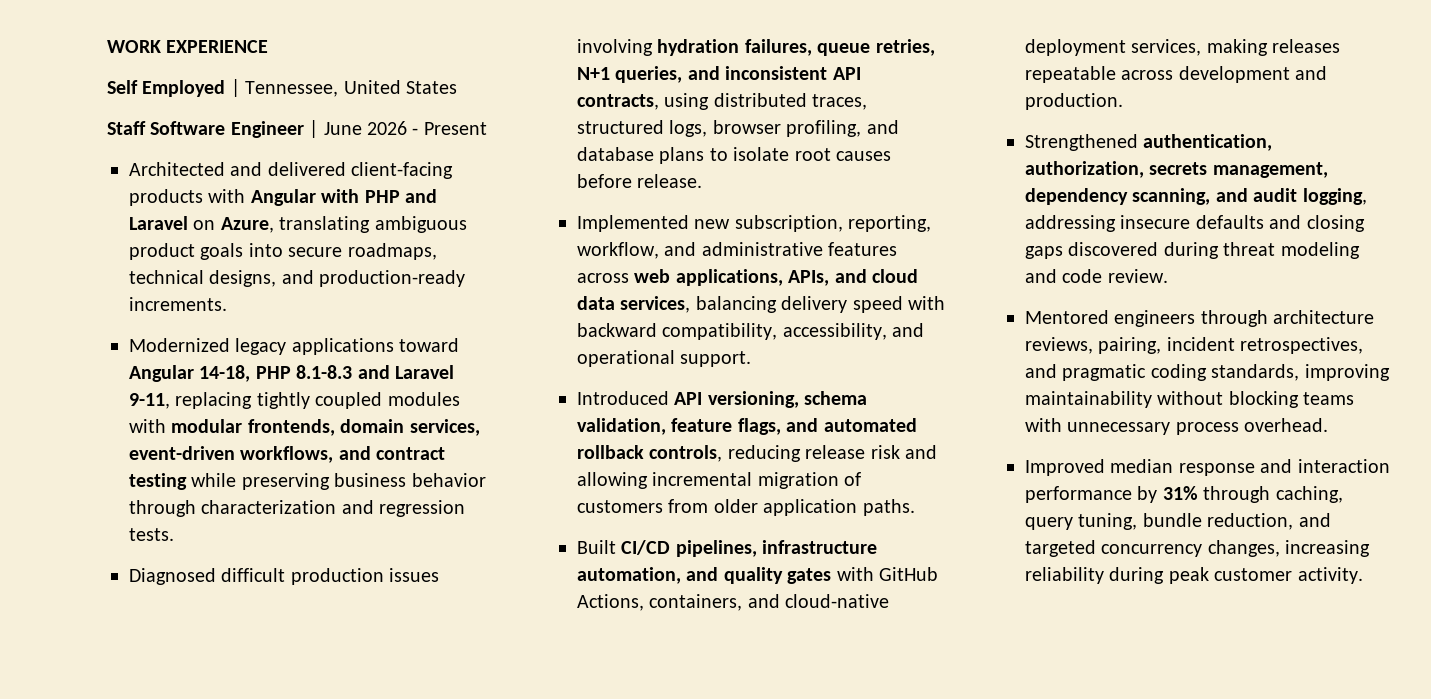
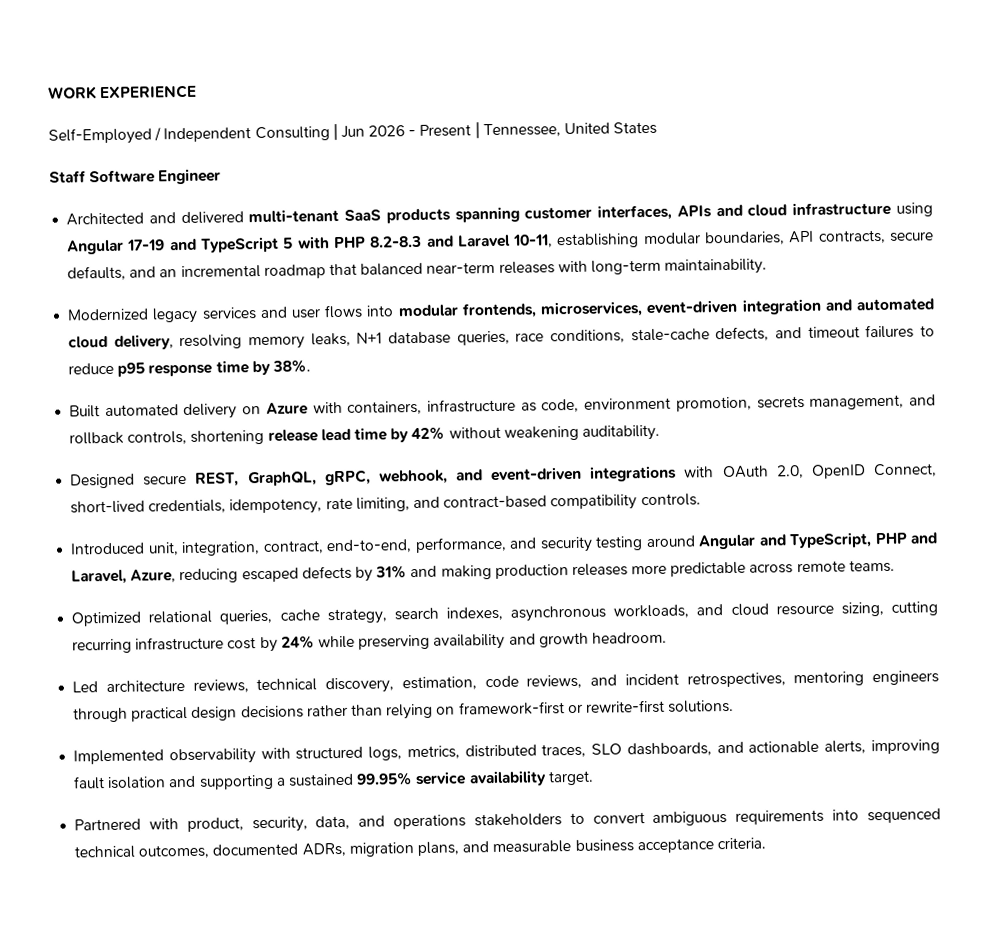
[107,80,226,97] Self Employed -> [48,122,472,145] Self-Employed / Independent Consulting | Jun 2026 - Present
[309,120,487,138] [129,162,454,179] [129,189,316,206] | June 2026 - Present // Architected and delivered client-facing products with Angular -> [66,201,933,226] [67,236,294,255] // Architected and delivered multi-tenant SaaS products spanning customer interfaces, APIs and cloud infrastructure using Angular 17-19 and TypeScript 5
[405,189,437,203] [129,216,467,233] [129,243,437,260] [129,270,466,287] [129,297,227,311] [129,338,460,355] [129,365,454,382] [129,392,460,409] [129,419,480,436] [129,446,446,463] [129,473,486,490] [129,500,466,517] [129,528,174,541] [129,568,440,585] [577,39,935,56] [577,66,861,83] [577,93,868,110] [577,120,899,137] [577,147,891,164] [577,174,703,188] [577,215,932,232] [577,242,898,259] [577,269,918,286] [577,296,945,313] [577,323,925,340] [577,350,752,367] [577,391,868,408] [577,418,917,435] [577,445,937,462] [577,472,862,489] [577,499,915,516] [577,540,878,557] [577,567,938,584] [577,594,890,611] [1025,39,1341,56] [1025,66,1328,83] [1025,93,1123,110] [1025,134,1273,151] [1025,161,1328,178] [1025,188,1367,205] [1025,215,1365,232] [1025,242,1360,259] [1025,269,1168,283] [1025,310,1375,327] [1025,337,1364,354] [1025,364,1390,381] [1025,391,1355,408] [1025,418,1329,435] [1025,459,1390,476] [1025,486,1343,503] [1025,513,1331,530] [1025,540,1371,557] [1025,567,1363,584] and Laravel on Azure, translating ambiguous product goals into secure roadmaps, technical designs, and production-ready increments. // Modernized legacy applications toward Angular 14-18, PHP 8.1-8.3 and Laravel 9-11, replacing tightly coupled modules with modular frontends, domain services, event-driven workflows, and contract testing while preserving business behavior through characterization and regression tests. // Diagnosed difficult production issues involving hydration failures, queue retries, N+1 queries, and inconsistent API contracts, using distributed traces, structured logs, browser profiling, and database plans to isolate root causes before release. // Implemented new subscription, reporting, workflow, and administrative features across web applications, APIs, and cloud data services, balancing delivery speed with backward compatibility, accessibility, and operational support. // Introduced API versioning, schema validation, feature flags, and automated rollback controls, reducing release risk and allowing incremental migration of customers from older application paths. // Built CI/CD pipelines, infrastructure automation, and quality gates with GitHub Actions, containers, and cloud-native deployment services, making releases repeatable across development and production. // Strengthened authentication, authorization, secrets management, dependency scanning, and audit logging, addressing insecure defaults and closing gaps discovered during threat modeling and code review. // Mentored engineers through architecture reviews, pairing, incident retrospectives, and pragmatic coding standards, improving maintainability without blocking teams with unnecessary process overhead. // Improved median response and interaction performance by 31% through caching, query tuning, bundle reduction, and targeted concurrency changes, increasing reliability during peak customer activity. -> [370,229,935,249] [67,258,768,281] [67,298,935,324] [68,324,935,350] [68,359,311,377] [69,394,936,420] [69,424,660,445] [70,463,937,489] [70,493,701,515] [70,532,939,557] [71,559,895,585] [71,601,938,627] [72,631,667,654] [72,670,939,694] [73,699,735,723] [73,739,940,765] [73,770,594,790] [74,808,942,833] [74,837,766,859] 8.2-8.3 and Laravel 10-11, establishing modular boundaries, API contracts, secure defaults, and an incremental roadmap that balanced near-term releases with long-term maintainability. // Modernized legacy services and user flows into modular frontends, microservices, event-driven integration and automated cloud delivery, resolving memory leaks, N+1 database queries, race conditions, stale-cache defects, and timeout failures to reduce p95 response time by 38%. // Built automated delivery on Azure with containers, infrastructure as code, environment promotion, secrets management, and rollback controls, shortening release lead time by 42% without weakening auditability. // Designed secure REST, GraphQL, gRPC, webhook, and event-driven integrations with OAuth 2.0, OpenID Connect, short-lived credentials, idempotency, rate limiting, and contract-based compatibility controls. // Introduced unit, integration, contract, end-to-end, performance, and security testing around Angular and TypeScript, PHP and Laravel, Azure, reducing escaped defects by 31% and making production releases more predictable across remote teams. // Optimized relational queries, cache strategy, search indexes, asynchronous workloads, and cloud resource sizing, cutting recurring infrastructure cost by 24% while preserving availability and growth headroom. // Led architecture reviews, technical discovery, estimation, code reviews, and incident retrospectives, mentoring engineers through practical design decisions rather than relying on framework-first or rewrite-first solutions. // Implemented observability with structured logs, metrics, distributed traces, SLO dashboards, and actionable alerts, improving fault isolation and supporting a sustained 99.95% service availability target. // Partnered with product, security, data, and operations stakeholders to convert ambiguous requirements into sequenced technical outcomes, documented ADRs, migration plans, and measurable business acceptance criteria.

